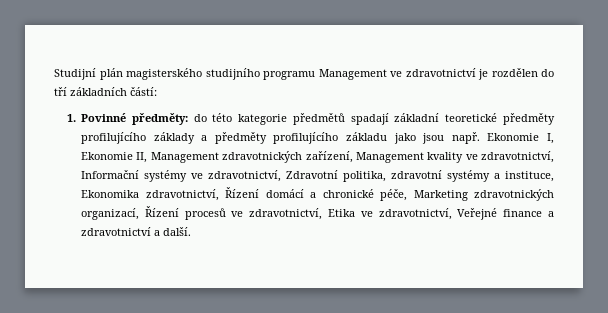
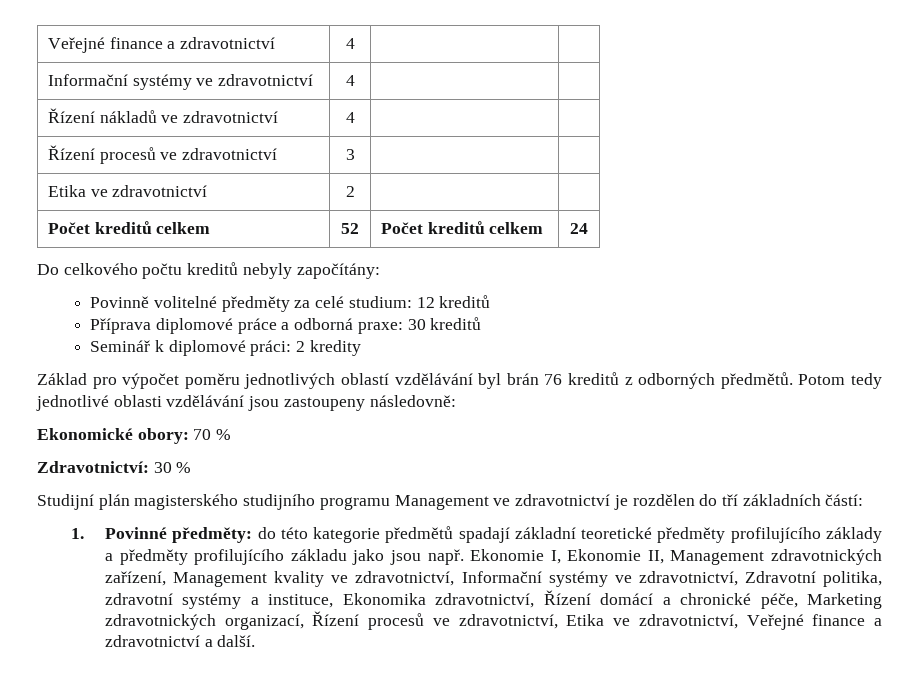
(54, 74) none -> [47,37,276,53] [345,38,355,49] [47,74,314,90] [345,75,355,86] [47,108,279,123] [345,112,355,123] [47,145,278,164] [345,149,355,160] [47,185,208,197] [345,186,355,197] [47,221,211,234] [341,223,359,234] [380,221,544,234] [570,223,588,234] [37,262,380,279] [90,295,491,312] [90,317,482,334] [90,340,361,356] [37,372,883,389] [36,395,456,411] [37,428,232,444] [37,461,192,473] Veřejné finance a zdravotnictví | 4 | | // Informační systémy ve zdravotnictví | 4 | | // Řízení nákladů ve zdravotnictví | 4 | | // Řízení procesů ve zdravotnictví | 3 | | // Etika ve zdravotnictví | 2 | | // Počet kreditů celkem | 52 | Počet kreditů celkem | 24 // Do celkového počtu kreditů nebyly započítány: // Povinně volitelné předměty za celé studium: 12 kreditů // Příprava diplomové práce a odborná praxe: 30 kreditů // Seminář k diplomové práci: 2 kredity // Základ pro výpočet poměru jednotlivých oblastí vzdělávání byl brán 76 kreditů z odborných předmětů. Potom tedy jednotlivé oblasti vzdělávání jsou zastoupeny následovně: // Ekonomické obory: 70 % // Zdravotnictví: 30 % //

